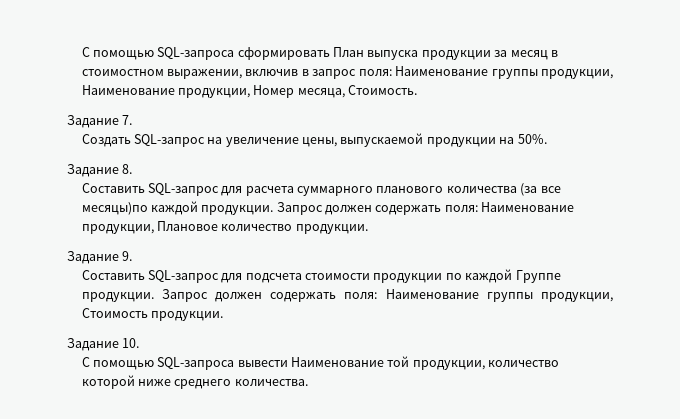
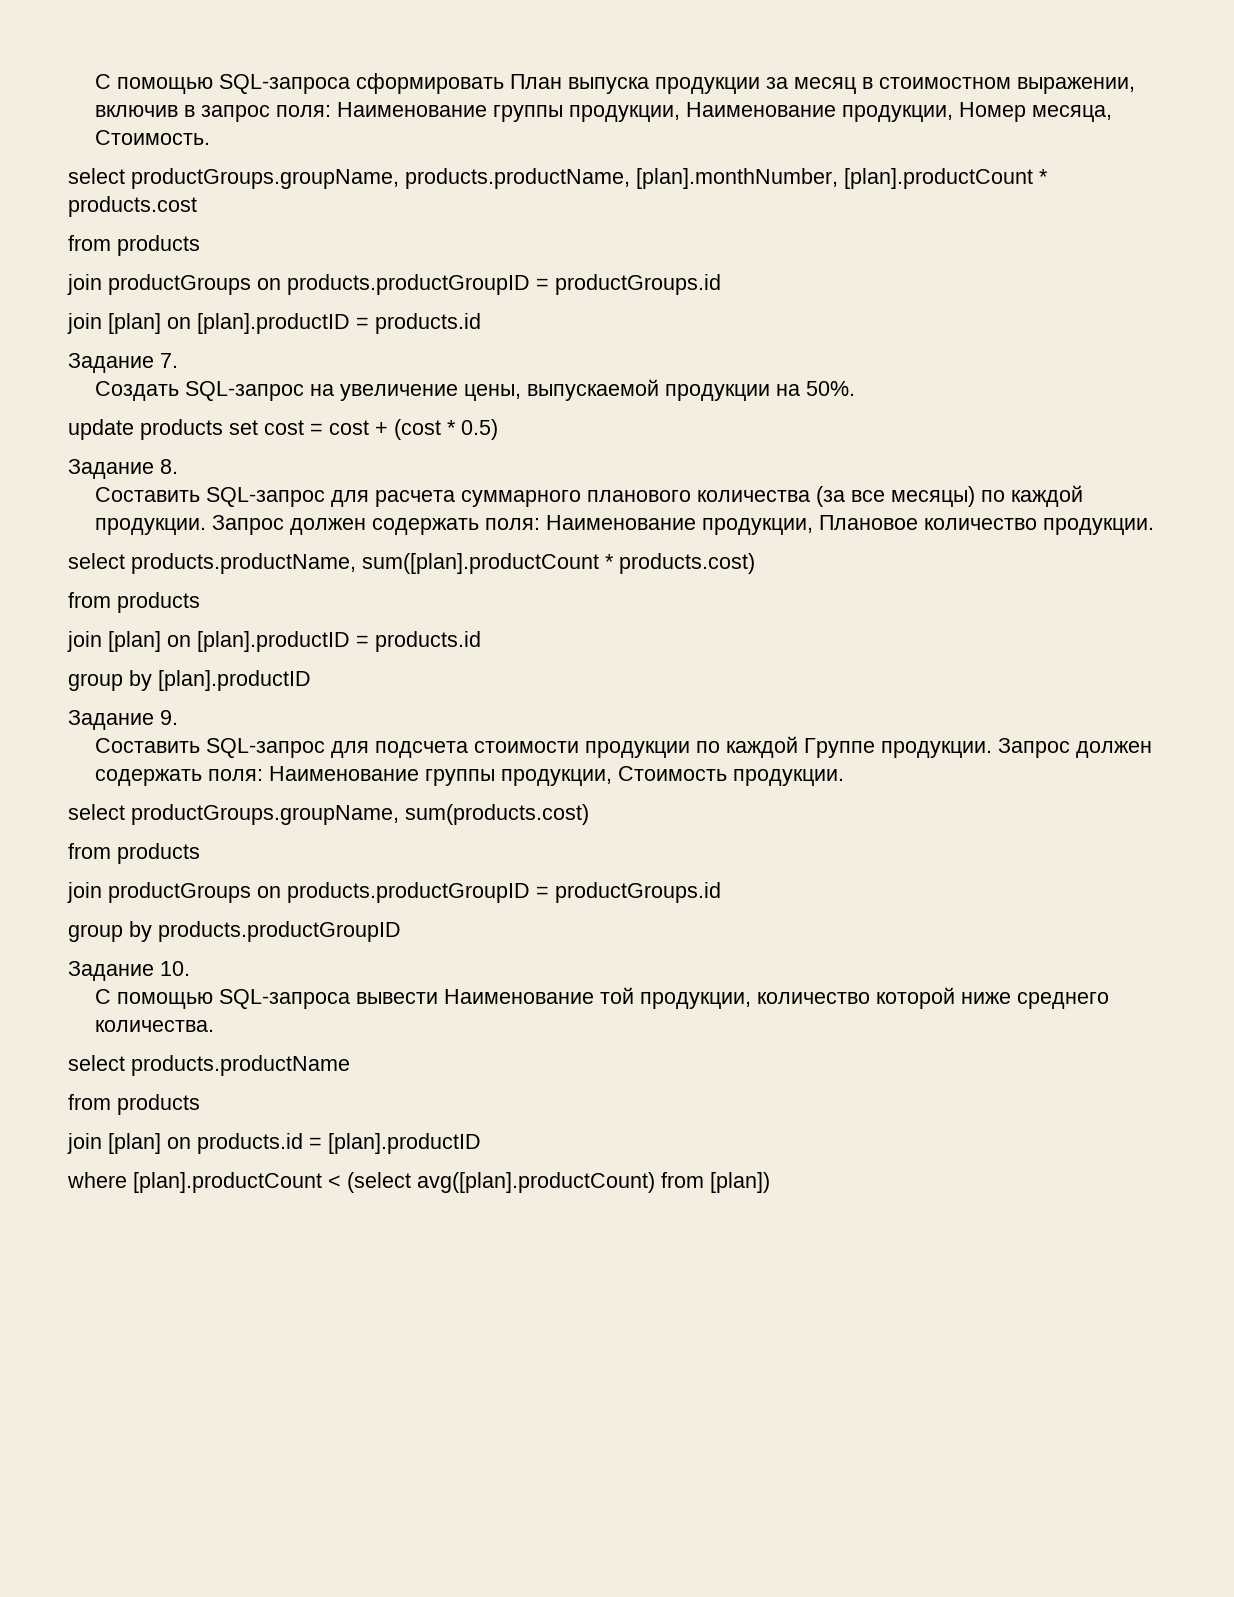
(418, 90) none -> [68,168,1048,189] [68,196,197,217] [68,235,200,256] [67,274,721,295] [67,313,481,334] // select productGroups.groupName, products.productName, [plan].monthNumber, [plan].productCount * products.cost // from products // join productGroups on products.productGroupID = productGroups.id // join [plan] on [plan].productID = products.id
(547, 139) none -> [68,419,498,440] // update products set cost = cost + (cost * 0.5)
[81,202,148,215] месяцы)по -> [891,486,1006,507] месяцы) по
(368, 229) none -> [68,553,755,574] [68,592,200,613] [67,631,481,652] [68,670,311,691] // select products.productName, sum([plan].productCount * products.cost) // from products // join [plan] on [plan].productID = products.id // group by [plan].productID
(223, 316) none -> [68,804,589,825] [68,843,200,864] [67,882,721,903] [68,921,401,942] // select productGroups.groupName, sum(products.cost) // from products // join productGroups on products.productGroupID = productGroups.id // group by products.productGroupID
(308, 382) none -> [68,1055,350,1076] [68,1094,200,1115] [67,1133,481,1154] [67,1172,770,1193] // select products.productName // from products // join [plan] on products.id = [plan].productID // where [plan].productCount < (select avg([plan].productCount) from [plan])

